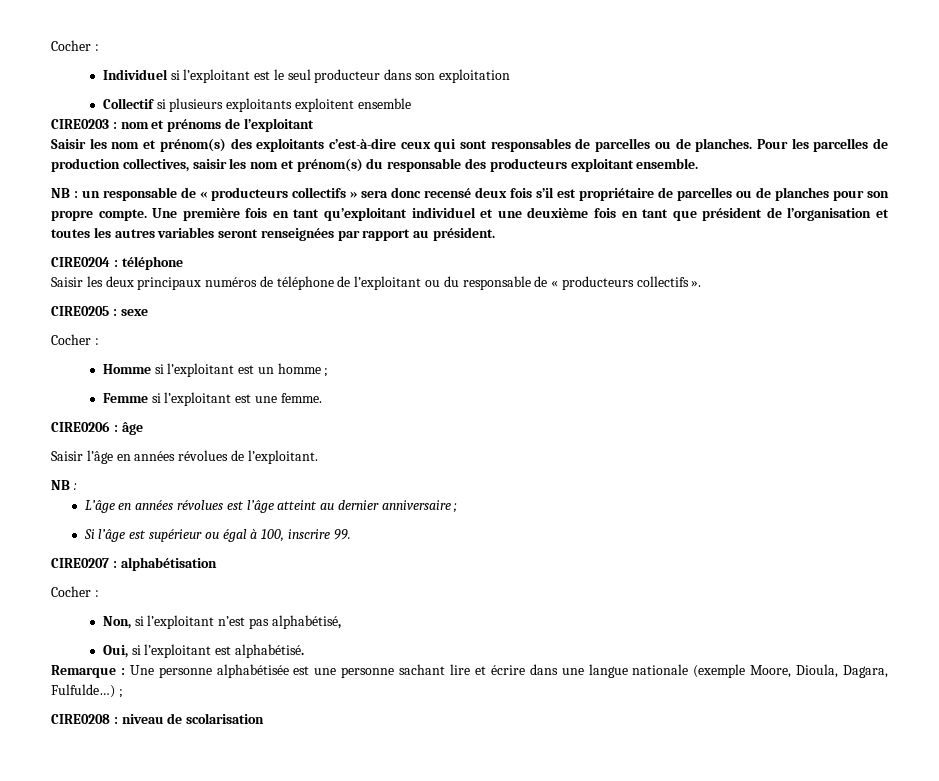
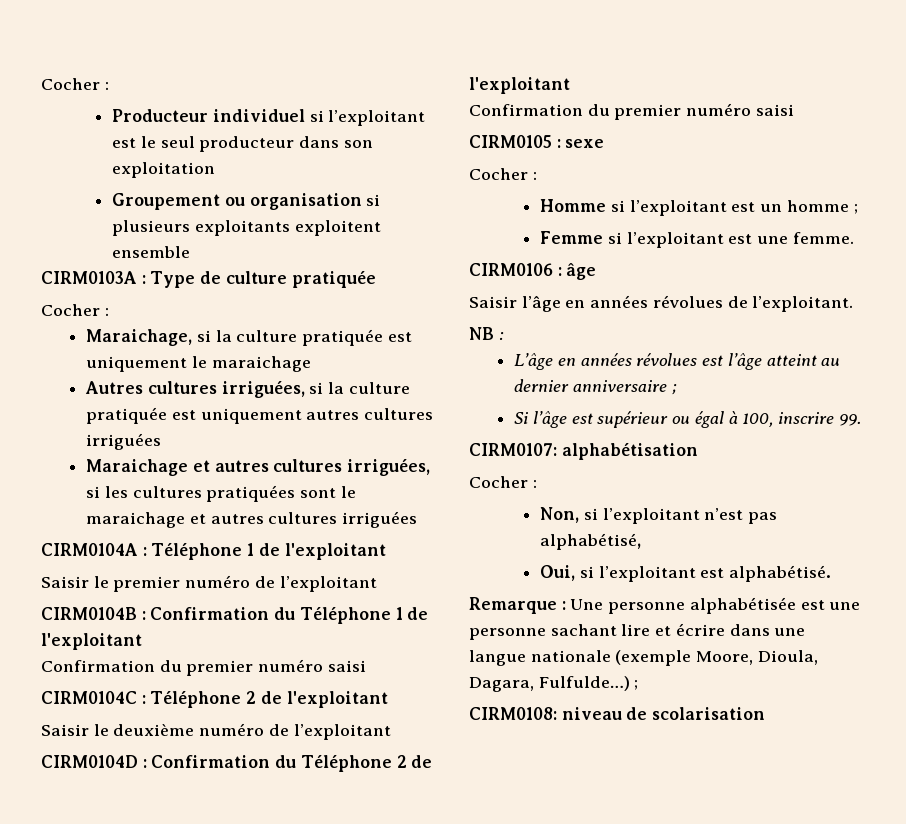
[51,40,99,51] [102,69,168,80] Cocher : // Individuel -> [41,78,109,90] [112,109,305,122] Cocher : // Producteur individuel
[102,98,154,109] Collectif -> [112,193,362,210] Groupement ou organisation
[51,118,314,132] [51,138,889,152] [51,158,699,172] [51,187,889,201] [51,207,889,221] [51,227,496,241] [51,256,183,270] [51,276,702,290] [51,306,109,316] CIRE0203 : nom et prénoms de l’exploitant // Saisir les nom et prénom(s) des exploitants c’est-à-dire ceux qui sont responsables de parcelles ou de planches. Pour les parcelles de production collectives, saisir les nom et prénom(s) du responsable des producteurs exploitant ensemble. // NB : un responsable de « producteurs collectifs » sera donc recensé deux fois s’il est propriétaire de parcelles ou de planches pour son propre compte. Une première fois en tant qu’exploitant individuel et une deuxième fois en tant que président de l’organisation et toutes les autres variables seront renseignées par rapport au président. // CIRE0204 : téléphone // Saisir les deux principaux numéros de téléphone de l’exploitant ou du responsable de « producteurs collectifs ». // CIRE0205 -> [41,270,376,288] [41,304,109,316] [86,329,412,346] [86,356,311,372] [85,380,410,398] [86,407,434,424] [86,433,162,450] [86,458,431,476] [86,485,356,502] [86,511,418,528] [41,542,386,560] [41,575,377,592] [41,606,429,624] [41,633,142,650] [41,659,366,676] [41,690,388,708] [41,723,391,740] [41,754,433,772] [469,77,570,94] [469,103,794,120] [469,135,552,148] CIRM0103A : Type de culture pratiquée // Cocher : // Maraichage, si la culture pratiquée est uniquement le maraichage // Autres cultures irriguées, si la culture pratiquée est uniquement autres cultures irriguées // Maraichage et autres cultures irriguées, si les cultures pratiquées sont le maraichage et autres cultures irriguées // CIRM0104A : Téléphone 1 de l'exploitant // Saisir le premier numéro de l’exploitant // CIRM0104B : Confirmation du Téléphone 1 de l'exploitant // Confirmation du premier numéro saisi // CIRM0104C : Téléphone 2 de l'exploitant // Saisir le deuxième numéro de l’exploitant // CIRM0104D : Confirmation du Téléphone 2 de l'exploitant // Confirmation du premier numéro saisi // CIRM0105
[51,421,110,432] CIRE0206 -> [469,263,553,276] CIRM0106
[51,558,117,568] CIRE0207 : -> [469,443,557,456] CIRM0107:
[51,714,118,724] CIRE0208 : -> [469,707,557,720] CIRM0108:

